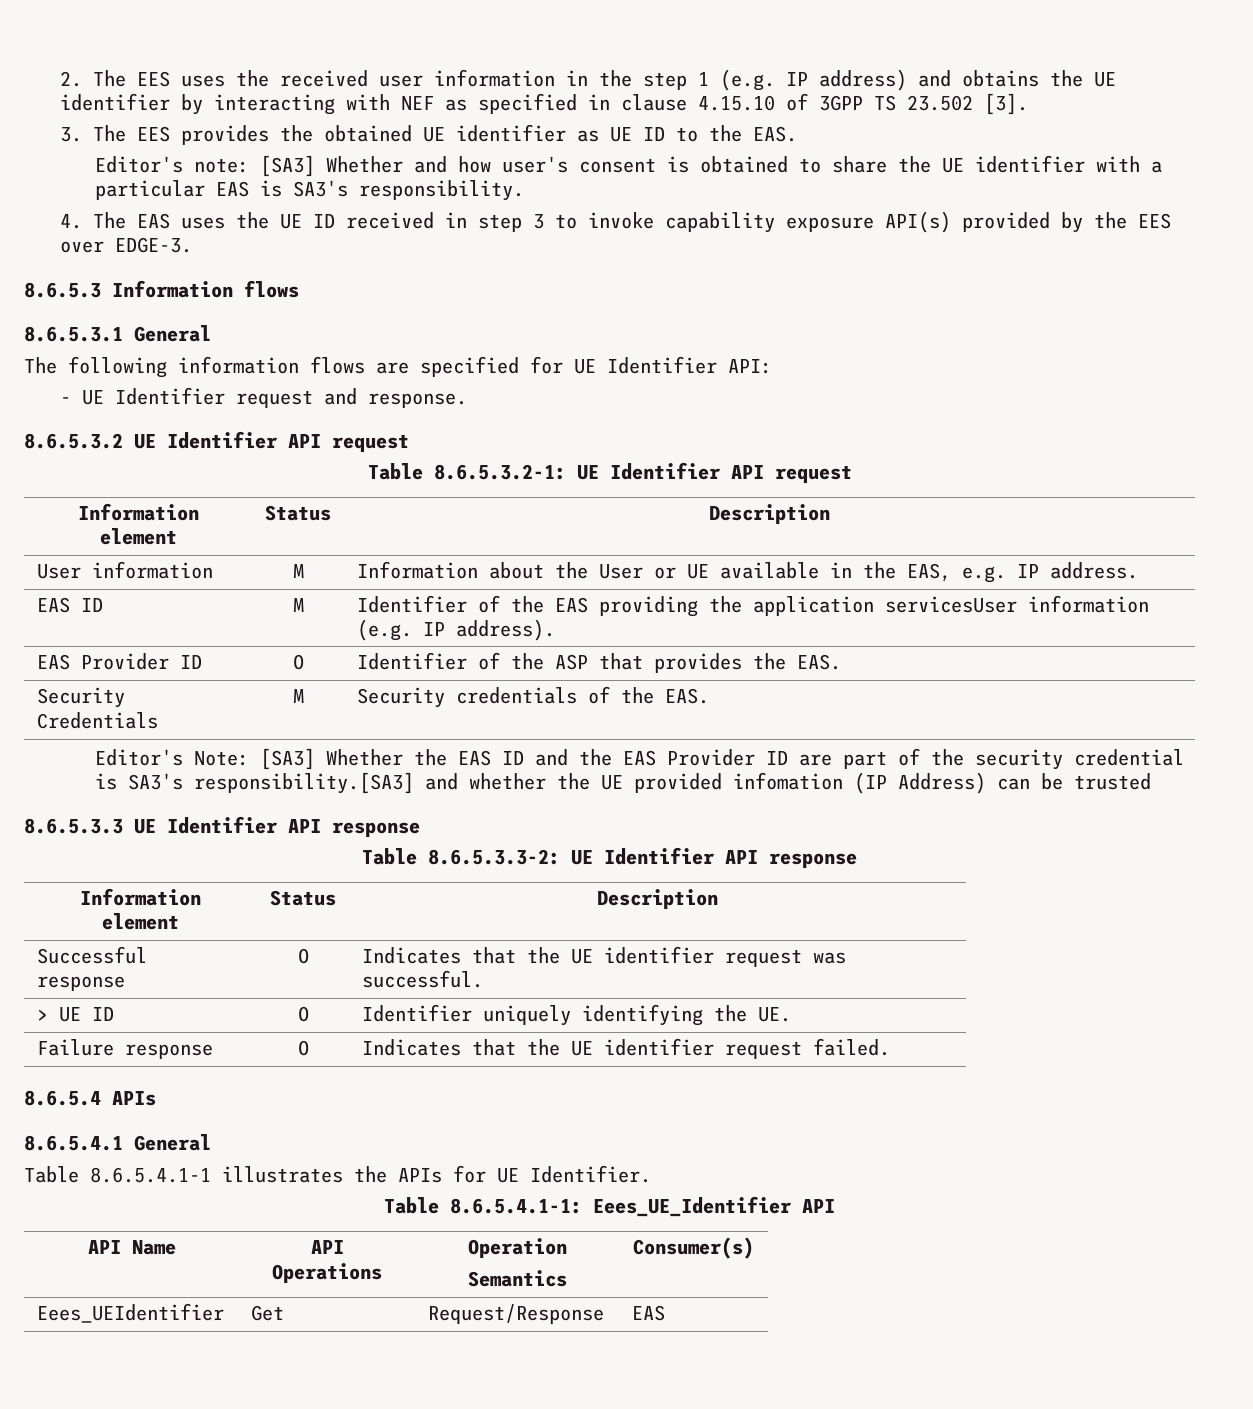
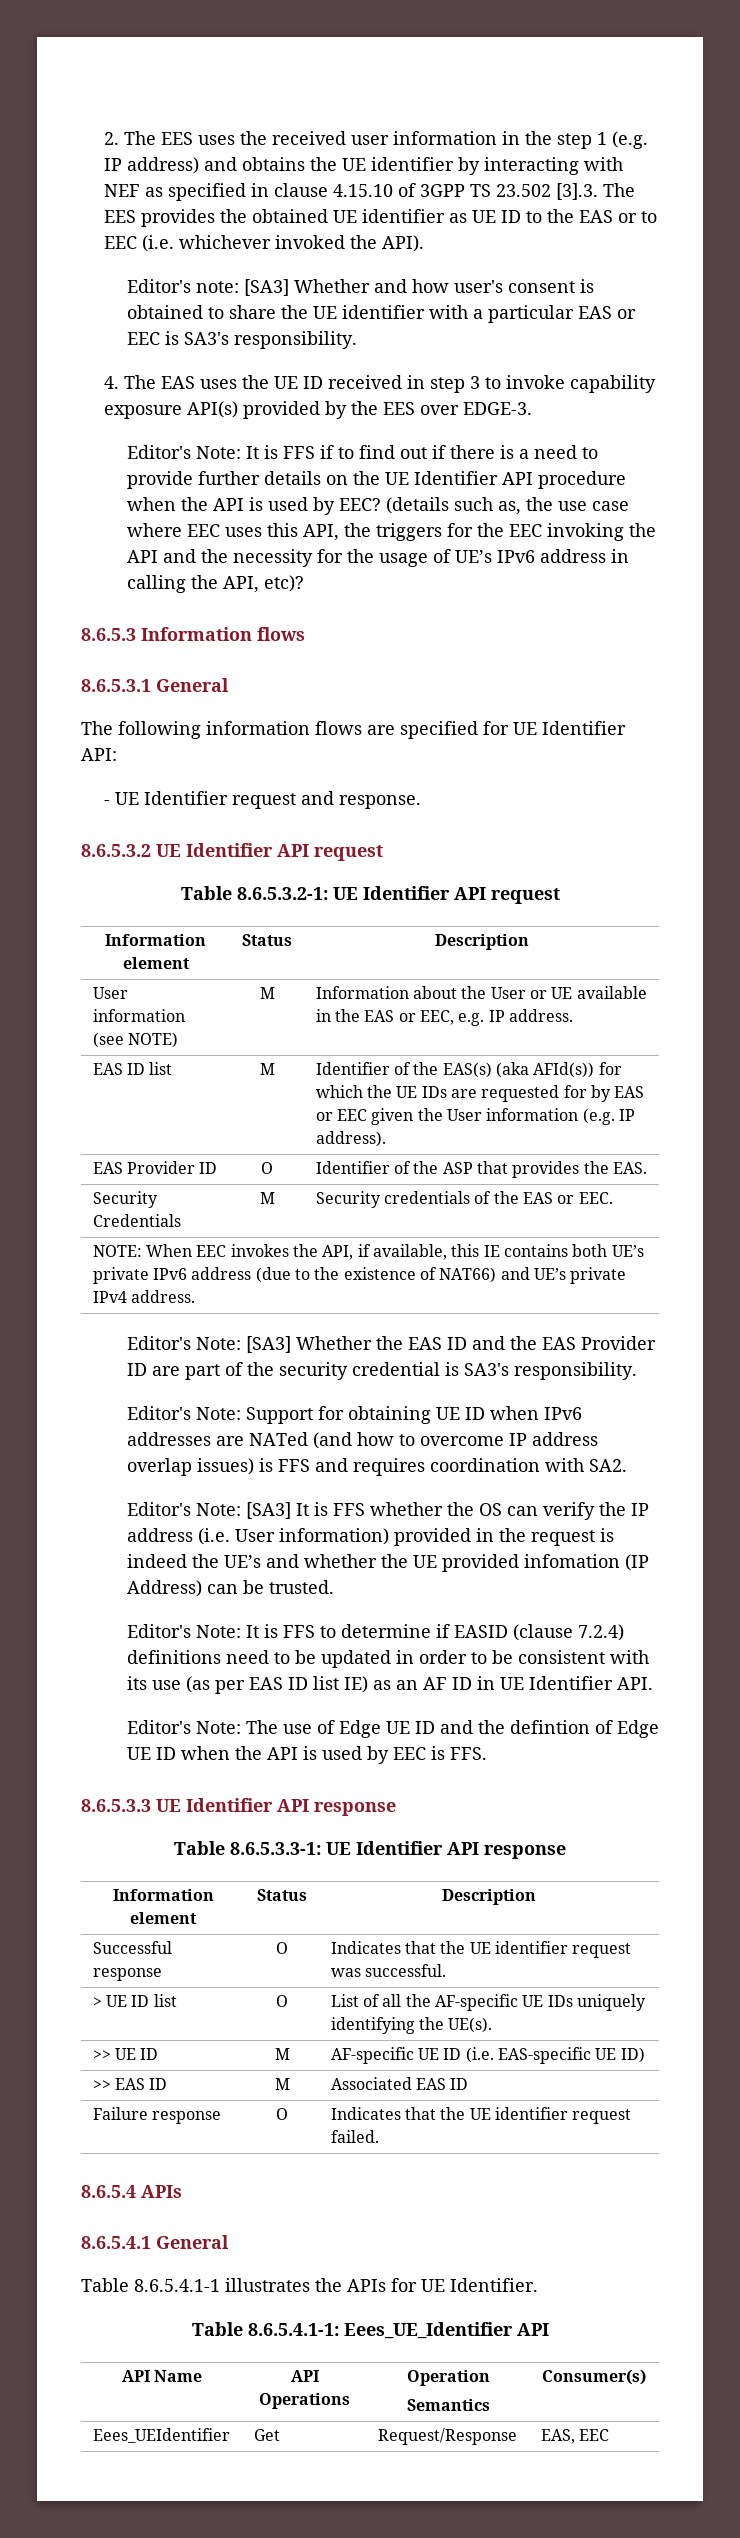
[983,93,1028,115] [59,127,82,142] [3]. // 3. -> [555,183,598,200] [3].3.
[752,126,797,142] EAS. -> [578,210,657,223] [103,235,424,252] EAS or to EEC (i.e. whichever invoked the API).
(250, 189) none -> [616,309,636,319] [126,332,160,345] or EEC
(192, 245) none -> [126,445,598,459] [126,471,626,489] [126,497,629,515] [126,523,656,541] [126,549,629,567] [126,575,304,593] // Editor's Note: It is FFS if to find out if there is a need to provide further details on the UE Identifier API procedure when the API is used by EEC? (details such as, the use case where EEC uses this API, the triggers for the EEC invoking the API and the necessity for the usage of UE’s IPv6 address in calling the API, etc)?
(214, 570) none -> [92,1032,179,1048] (see NOTE)
[907,563,952,582] EAS, -> [364,1010,455,1025] EAS or EEC,
(104, 605) none -> [149,1062,173,1075] list
[555,596,1018,617] EAS providing the application servicesUser -> [442,1062,622,1078] [315,1085,645,1102] [315,1108,483,1125] EAS(s) (aka AFId(s)) for which the UE IDs are requested for by EAS or EEC given the User
[665,688,710,704] EAS. -> [523,1192,613,1204] [92,1244,644,1260] [92,1267,627,1284] [92,1290,196,1303] EAS or EEC. // NOTE: When EEC invokes the API, if available, this IE contains both UE’s private IPv6 address (due to the existence of NAT66) and UE’s private IPv4 address.
[194,772,415,794] responsibility.[SA3] -> [513,1362,637,1380] [126,1406,582,1424] [126,1432,598,1449] [126,1458,627,1476] [126,1502,649,1520] [126,1528,614,1546] [126,1554,261,1568] responsibility. // Editor's Note: Support for obtaining UE ID when IPv6 addresses are NATed (and how to overcome IP address overlap issues) is FFS and requires coordination with SA2. // Editor's Note: [SA3] It is FFS whether the OS can verify the IP address (i.e. User information) provided in the request is indeed the UE’s
[1074,773,1152,790] trusted -> [268,1580,334,1594] [126,1624,624,1641] [126,1650,649,1668] [126,1676,653,1694] [126,1720,659,1738] [126,1746,487,1764] trusted. // Editor's Note: It is FFS to determine if EASID (clause 7.2.4) definitions need to be updated in order to be consistent with its use (as per EAS ID list IE) as an AF ID in UE Identifier API. // Editor's Note: The use of Edge UE ID and the defintion of Edge UE ID when the API is used by EEC is FFS.
[428,849,560,865] 8.6.5.3.3-2: -> [230,1842,321,1855] 8.6.5.3.3-1:
[297,1006,309,1022] [362,1004,792,1026] | O | Identifier uniquely identifying the UE. -> [153,1994,177,2007] [276,1995,288,2007] [330,1994,646,2011] [330,2017,493,2034] [92,2048,159,2060] [274,2048,290,2060] [330,2047,645,2064] [92,2078,168,2090] [274,2078,290,2090] [330,2077,469,2090] list | O | List of all the AF-specific UE IDs uniquely identifying the UE(s). // >> UE ID | M | AF-specific UE ID (i.e. EAS-specific UE ID) // >> EAS ID | M | Associated EAS ID
[632,1305,666,1321] EAS -> [540,2429,610,2444] EAS, EEC

